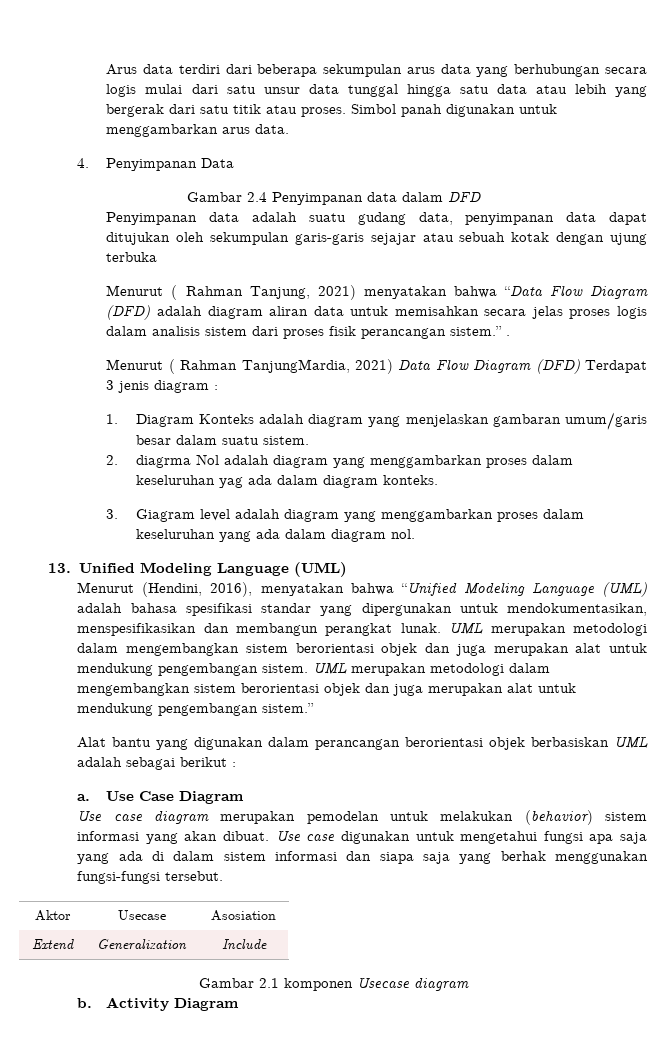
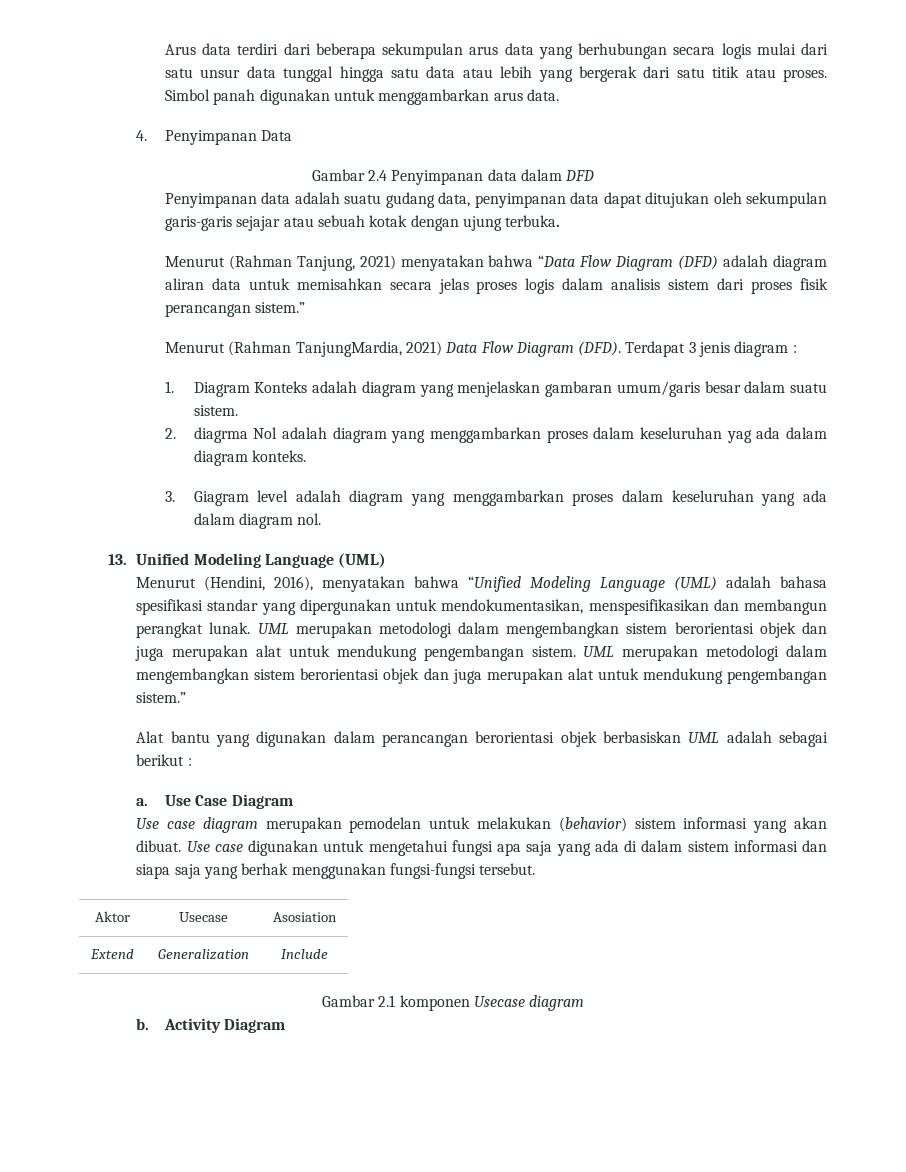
[106,252,158,262] [106,285,243,300] terbuka // Menurut ( Rahman -> [505,215,561,227] [164,255,292,270] terbuka. // Menurut (Rahman
[506,335,511,336] [106,359,238,374] . // Menurut ( Rahman -> [164,341,292,356] // Menurut (Rahman
[535,359,580,374] (DFD) -> [578,341,622,356] (DFD).

